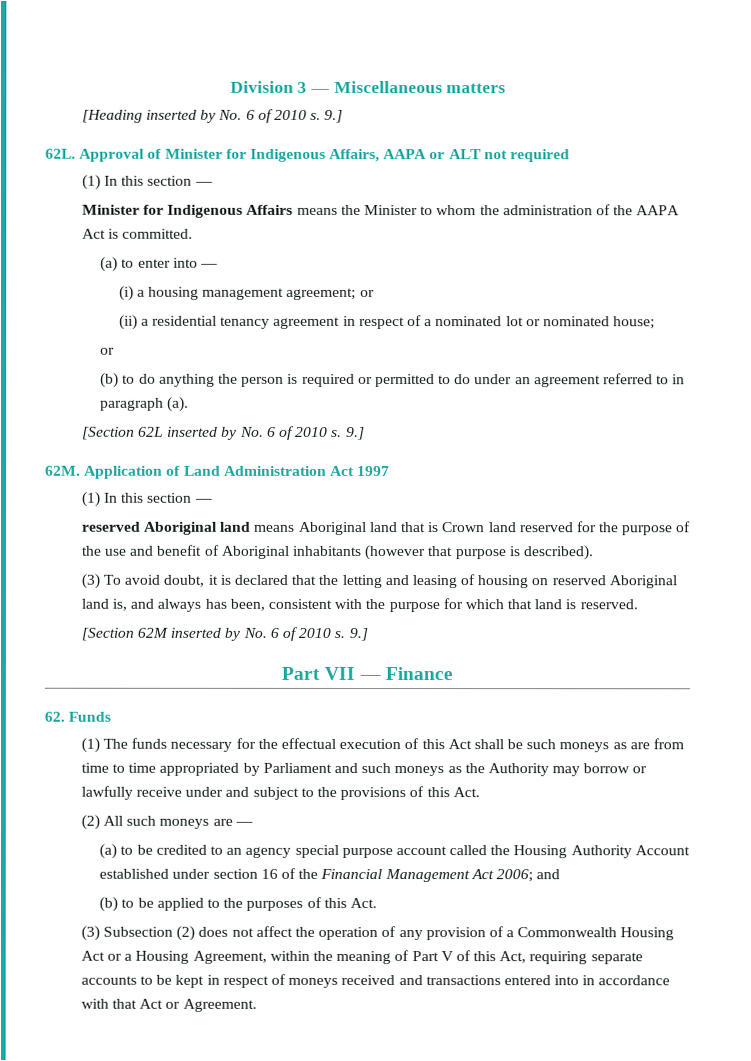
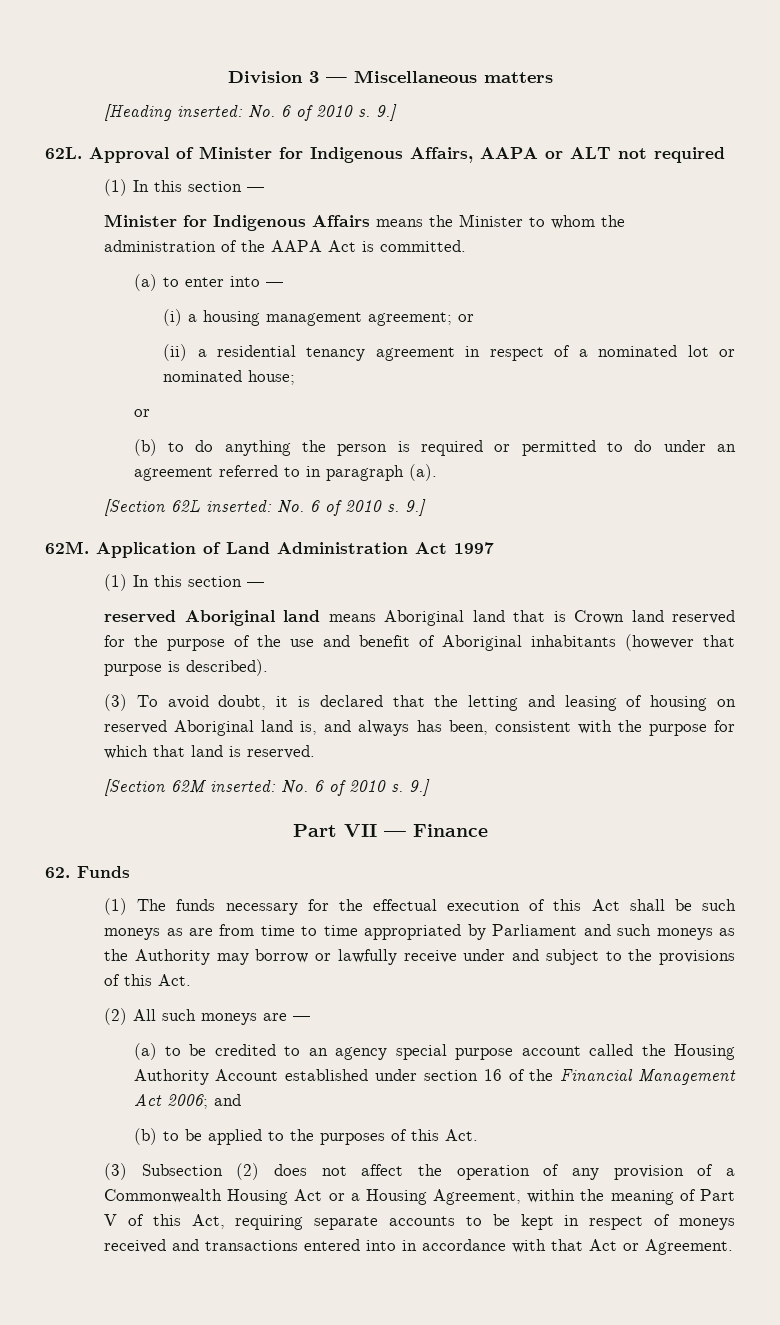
[146,109,217,123] inserted by -> [177,105,244,117] inserted:
[167,426,238,440] inserted by -> [206,500,273,512] inserted:
[170,627,241,641] inserted by -> [210,780,277,792] inserted:

